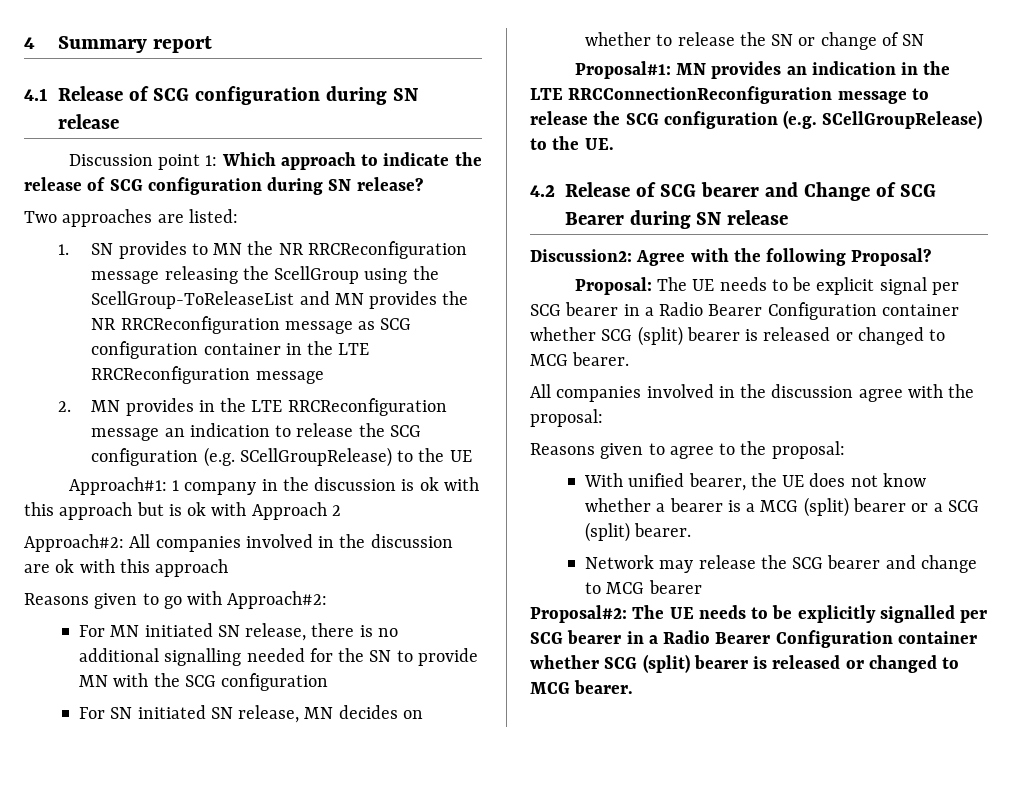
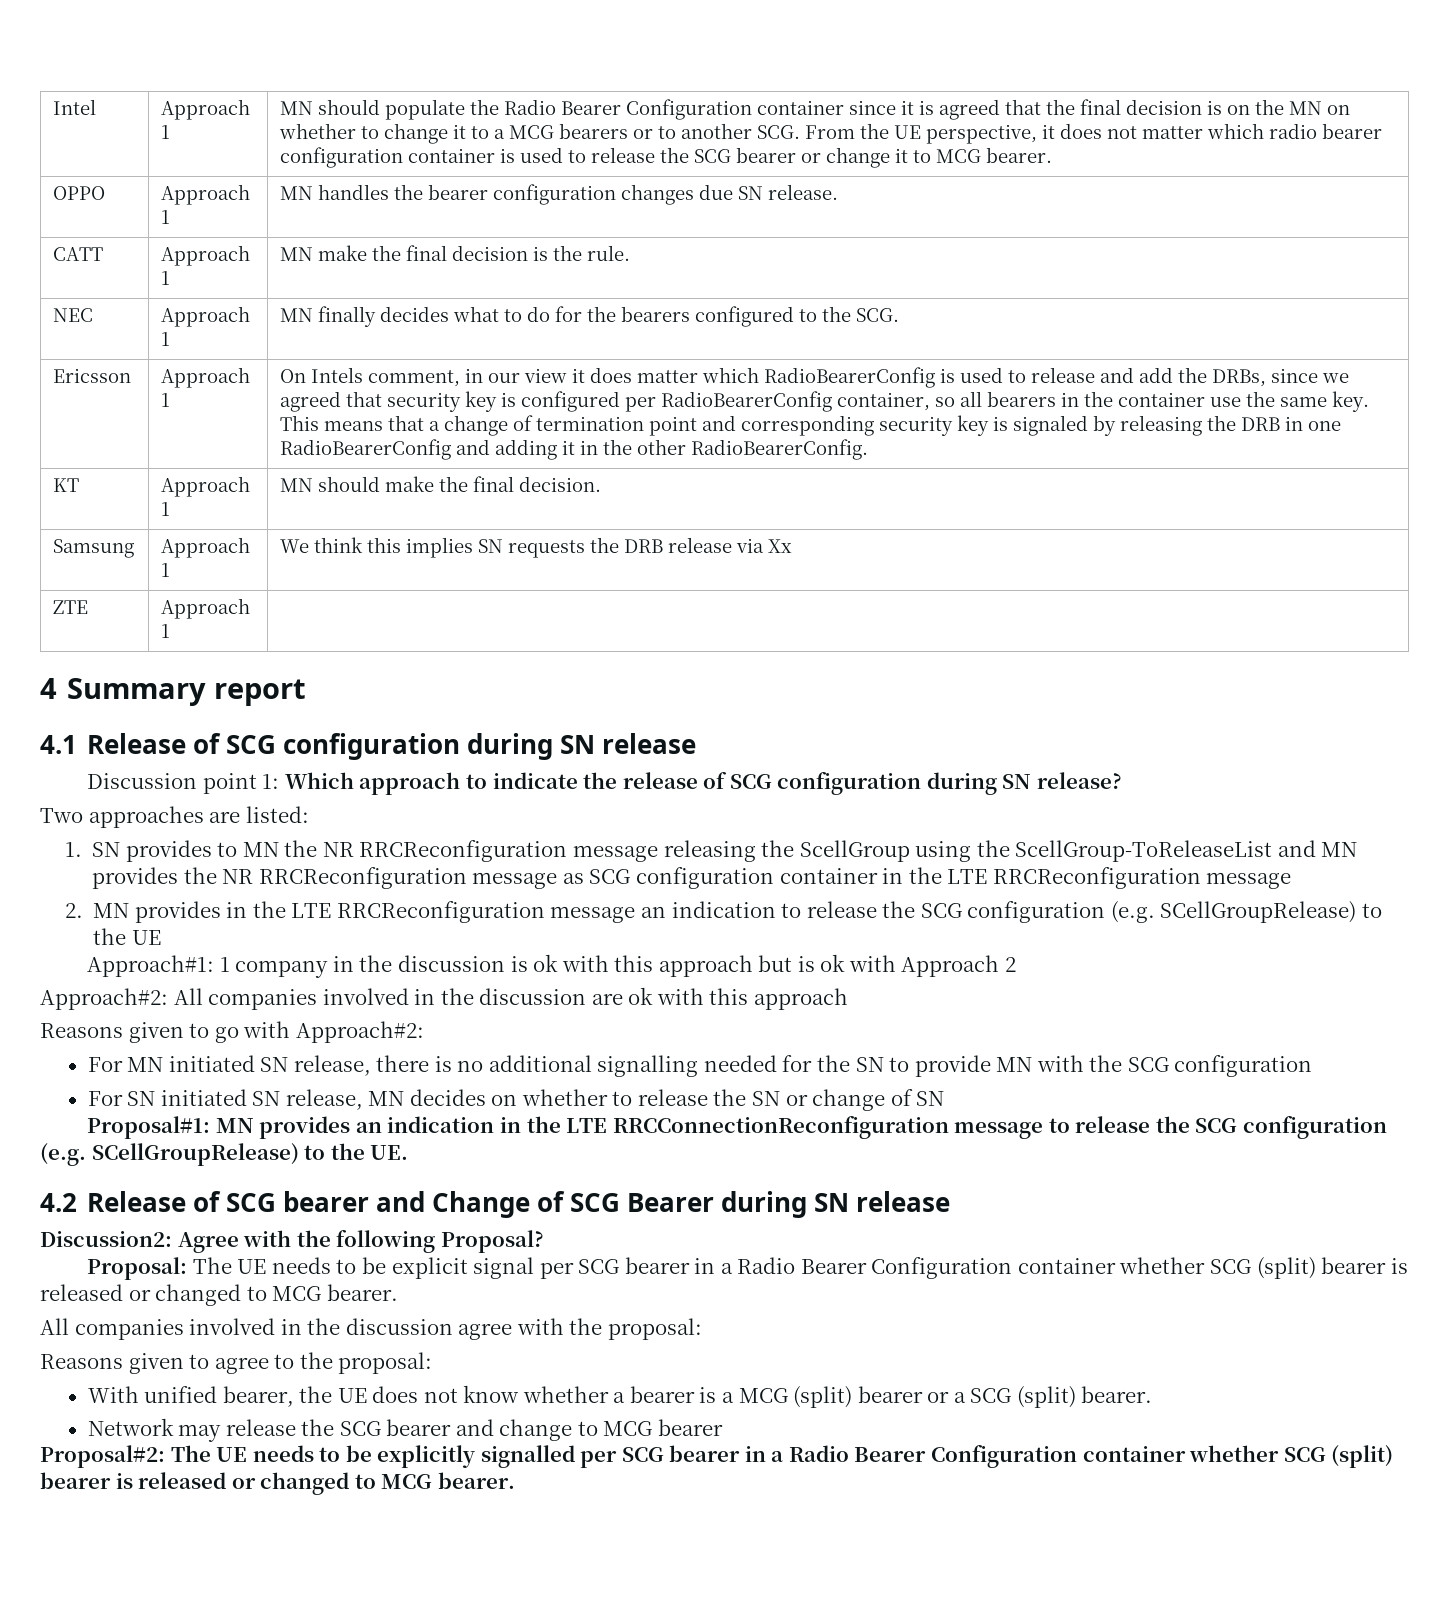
(24, 43) none -> [53,99,97,115] [161,99,251,120] [161,125,171,139] [280,99,1351,120] [279,123,1383,144] [280,147,1053,168] [53,186,106,200] [161,184,251,205] [161,210,171,224] [280,184,839,205] [53,247,104,261] [161,245,251,266] [161,271,171,285] [280,245,631,261] [53,308,94,322] [161,306,251,327] [161,332,171,346] [280,306,900,327] [53,368,132,383] [161,367,251,388] [161,393,171,407] [280,367,1350,388] [280,391,1370,412] [280,415,1342,436] [280,439,869,460] [53,478,80,492] [161,476,251,497] [161,502,171,516] [280,476,602,492] [53,539,135,558] [161,537,251,558] [161,563,171,577] [280,537,793,558] [53,600,89,614] [161,598,251,619] [161,624,171,638] Intel | Approach 1 | MN should populate the Radio Bearer Configuration container since it is agreed that the final decision is on the MN on whether to change it to a MCG bearers or to another SCG. From the UE perspective, it does not matter which radio bearer configuration container is used to release the SCG bearer or change it to MCG bearer. // OPPO | Approach 1 | MN handles the bearer configuration changes due SN release. // CATT | Approach 1 | MN make the final decision is the rule. // NEC | Approach 1 | MN finally decides what to do for the bearers configured to the SCG. // Ericsson | Approach 1 | On Intels comment, in our view it does matter which RadioBearerConfig is used to release and add the DRBs, since we agreed that security key is configured per RadioBearerConfig container, so all bearers in the container use the same key. This means that a change of termination point and corresponding security key is signaled by releasing the DRB in one RadioBearerConfig and adding it in the other RadioBearerConfig. // KT | Approach 1 | MN should make the final decision. // Samsung | Approach 1 | We think this implies SN requests the DRB release via Xx // ZTE | Approach 1 | //

